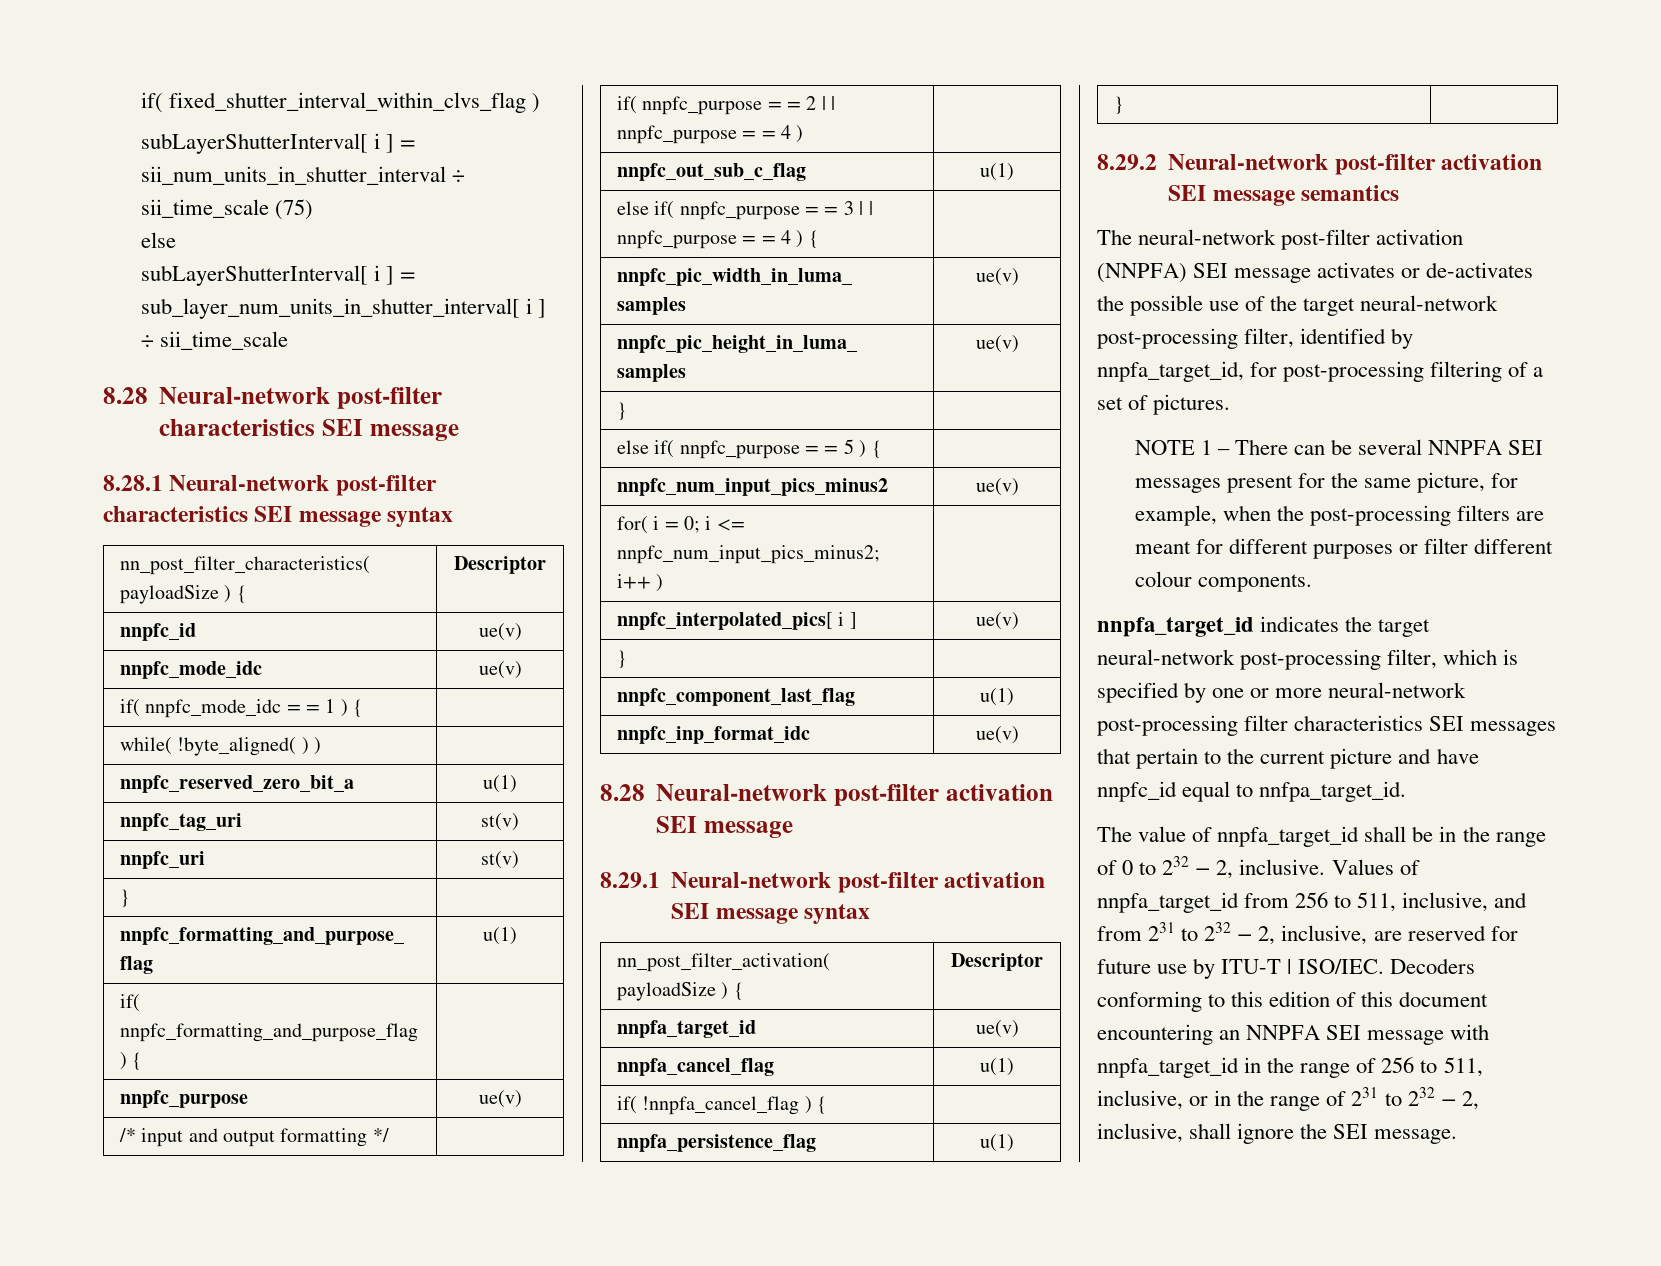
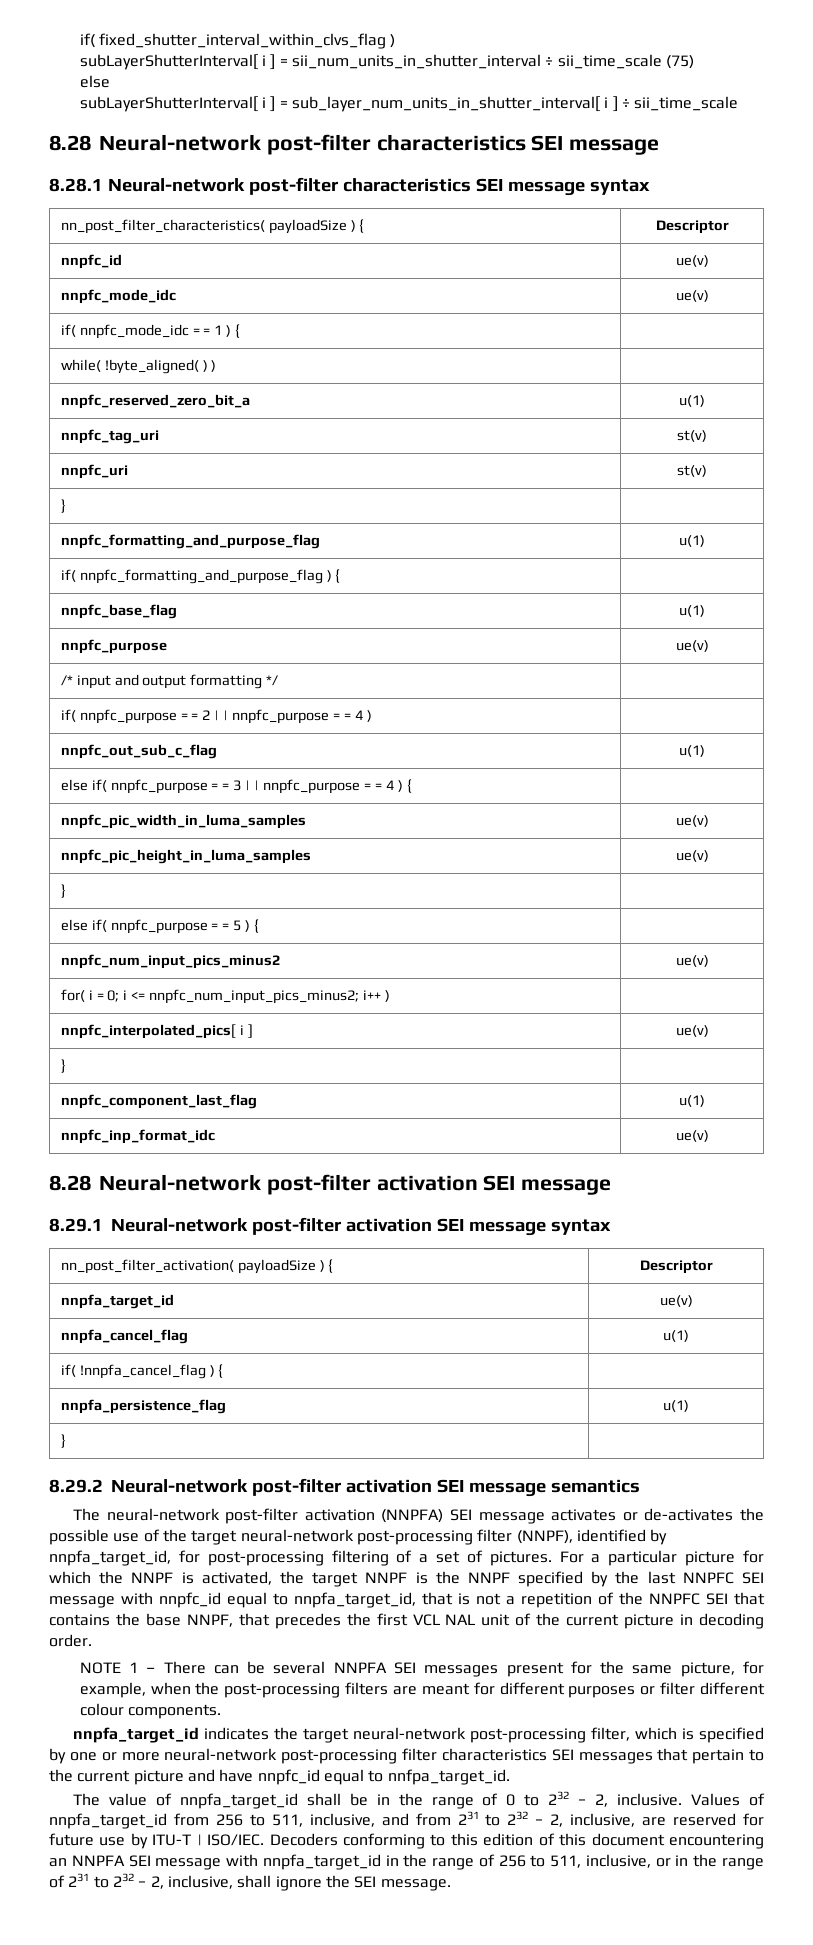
(143, 1061) none -> [60,604,177,619] [679,605,705,617] // nnpfc_base_flag | u(1)
[1244,328,1295,348] filter, -> [477,1529,573,1544] filter (NNPF),
(1231, 404) none -> [559,1550,764,1566] [49,1571,764,1587] [49,1592,765,1608] [49,1613,764,1629] [49,1634,92,1647] For a particular picture for which the NNPF is activated, the target NNPF is the NNPF specified by the last NNPFC SEI message with nnpfc_id equal to nnpfa_target_id, that is not a repetition of the NNPFC SEI that contains the base NNPF, that precedes the first VCL NAL unit of the current picture in decoding order.

